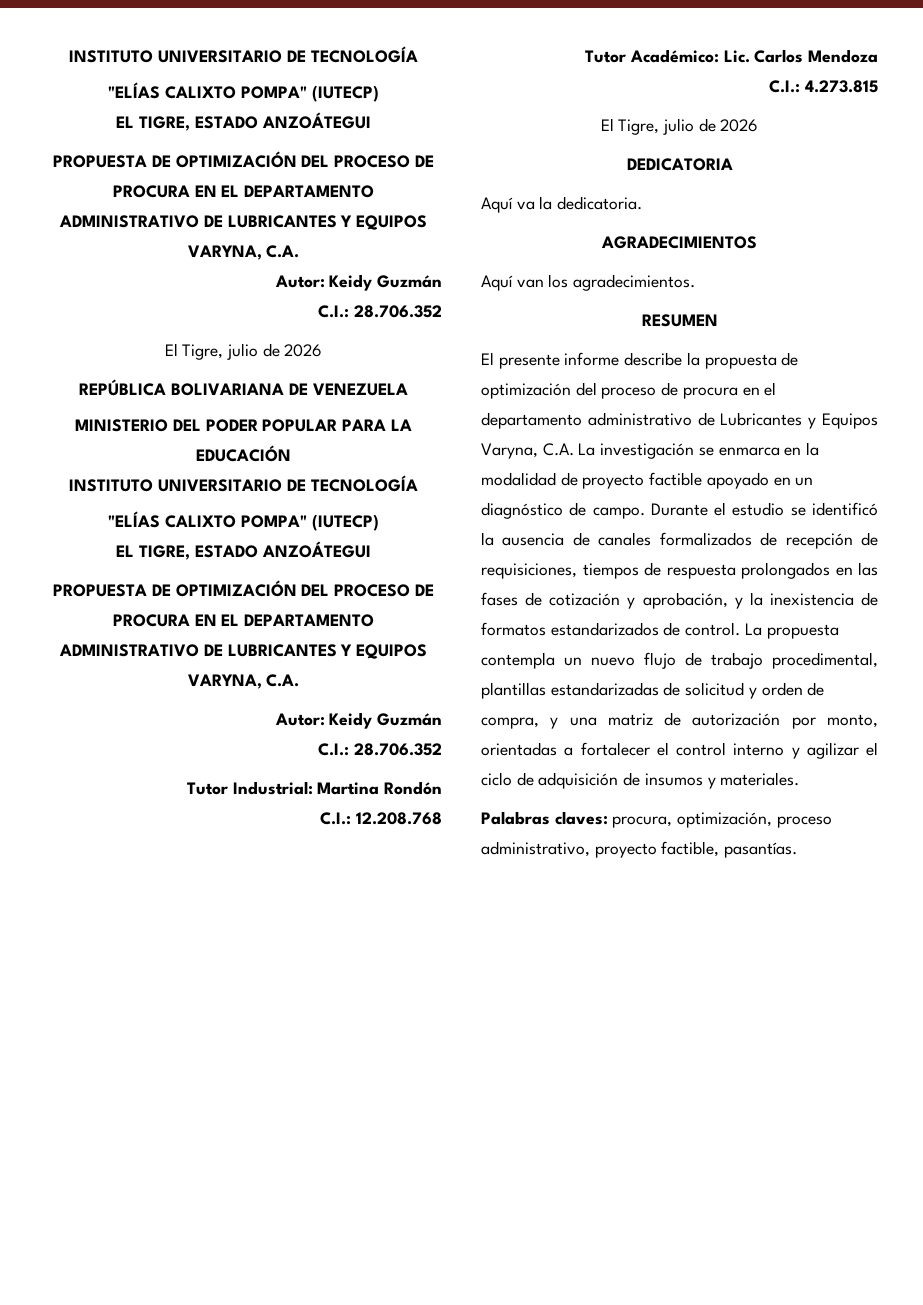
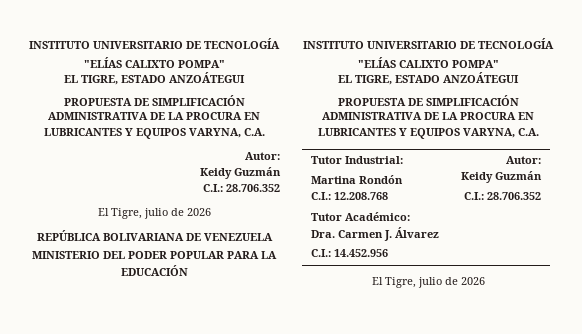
[69,46,418,63] [108,82,379,102] [116,112,371,131] [53,151,434,168] [112,185,375,198] [59,215,427,230] [187,245,300,260] [274,275,325,288] INSTITUTO UNIVERSITARIO DE TECNOLOGÍA // "ELÍAS CALIXTO POMPA" (IUTECP) // EL TIGRE, ESTADO ANZOÁTEGUI // PROPUESTA DE OPTIMIZACIÓN DEL PROCESO DE PROCURA EN EL DEPARTAMENTO ADMINISTRATIVO DE LUBRICANTES Y EQUIPOS VARYNA, C.A. // Autor: -> [29,38,280,49] [83,57,225,68] [64,72,245,85] [63,95,245,106] [48,112,260,120] [43,128,265,139] [245,152,280,160] INSTITUTO UNIVERSITARIO DE TECNOLOGÍA // "ELÍAS CALIXTO POMPA" // EL TIGRE, ESTADO ANZOÁTEGUI // PROPUESTA DE SIMPLIFICACIÓN ADMINISTRATIVA DE LA PROCURA EN LUBRICANTES Y EQUIPOS VARYNA, C.A. // Autor: //
[311,514,379,531] [116,541,371,560] [53,580,434,597] [112,614,375,627] [59,644,427,659] [187,674,300,689] [274,712,443,729] [318,743,442,756] [186,781,443,795] [320,812,442,825] [585,49,878,63] [769,80,878,93] [600,118,759,135] [626,158,733,171] [481,196,643,213] [601,236,757,249] [481,274,696,291] [641,314,718,327] [481,352,799,369] [481,382,777,399] [481,412,878,429] [481,442,820,459] [481,472,814,489] [481,502,878,519] [481,532,878,549] [481,562,878,579] [481,592,878,609] [481,622,839,639] [481,652,878,669] [481,682,825,699] [481,712,878,729] [481,742,878,759] [481,772,800,789] [481,811,832,828] [481,841,798,858] (IUTECP) // EL TIGRE, ESTADO ANZOÁTEGUI // PROPUESTA DE OPTIMIZACIÓN DEL PROCESO DE PROCURA EN EL DEPARTAMENTO ADMINISTRATIVO DE LUBRICANTES Y EQUIPOS VARYNA, C.A. // Autor: Keidy Guzmán // C.I.: 28.706.352 // Tutor Industrial: Martina Rondón // C.I.: 12.208.768 // Tutor Académico: Lic. Carlos Mendoza // C.I.: 4.273.815 // El Tigre, julio de 2026 // DEDICATORIA // Aquí va la dedicatoria. // AGRADECIMIENTOS // Aquí van los agradecimientos. // RESUMEN // El presente informe describe la propuesta de optimización del proceso de procura en el departamento administrativo de Lubricantes y Equipos Varyna, C.A. La investigación se enmarca en la modalidad de proyecto factible apoyado en un diagnóstico de campo. Durante el estudio se identificó la ausencia de canales formalizados de recepción de requisiciones, tiempos de respuesta prolongados en las fases de cotización y aprobación, y la inexistencia de formatos estandarizados de control. La propuesta contempla un nuevo flujo de trabajo procedimental, plantillas estandarizadas de solicitud y orden de compra, y una matriz de autorización por monto, orientadas a fortalecer el control interno y agilizar el ciclo de adquisición de insumos y materiales. // Palabras claves: procura, optimización, proceso administrativo, proyecto factible, pasantías. -> [338,72,519,85] [337,95,519,106] [322,112,534,120] [317,128,539,139] [310,156,403,164] [310,175,403,184] [310,192,388,200] [310,212,410,221] [310,227,439,241] [310,249,388,257] [506,156,542,164] [461,171,543,183] [464,192,542,200] [371,277,485,288] // EL TIGRE, ESTADO ANZOÁTEGUI // PROPUESTA DE SIMPLIFICACIÓN ADMINISTRATIVA DE LA PROCURA EN LUBRICANTES Y EQUIPOS VARYNA, C.A. // Tutor Industrial: // Martina Rondón // C.I.: 12.208.768 // Tutor Académico: // Dra. Carmen J. Álvarez // C.I.: 14.452.956 | Autor: // Keidy Guzmán // C.I.: 28.706.352 // El Tigre, julio de 2026

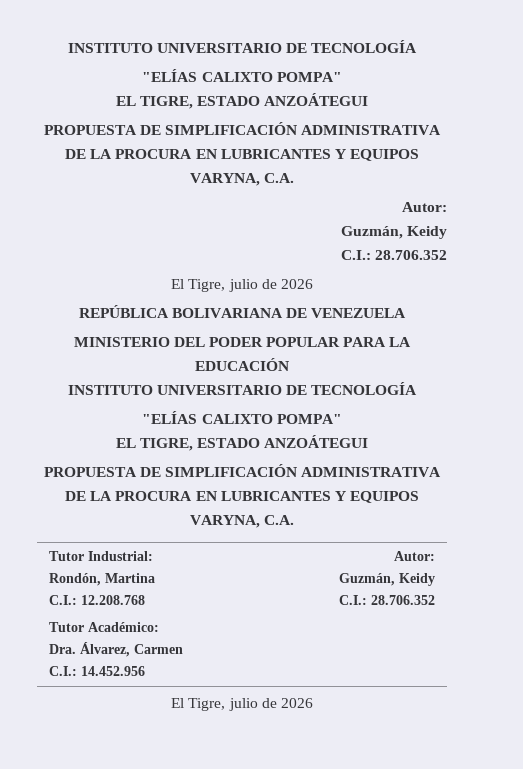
[200,167,281,179] Keidy Guzmán -> [340,226,447,239] Guzmán, Keidy
(403, 160) none -> [48,573,101,586] Rondón,
[358,175,403,184] Rondón -> (155, 578) none
(335, 234) none -> [79,642,130,657] Álvarez,
[383,227,439,241] J. Álvarez -> (183, 649) none
[461,171,543,183] Keidy Guzmán -> [339,573,436,586] Guzmán, Keidy

